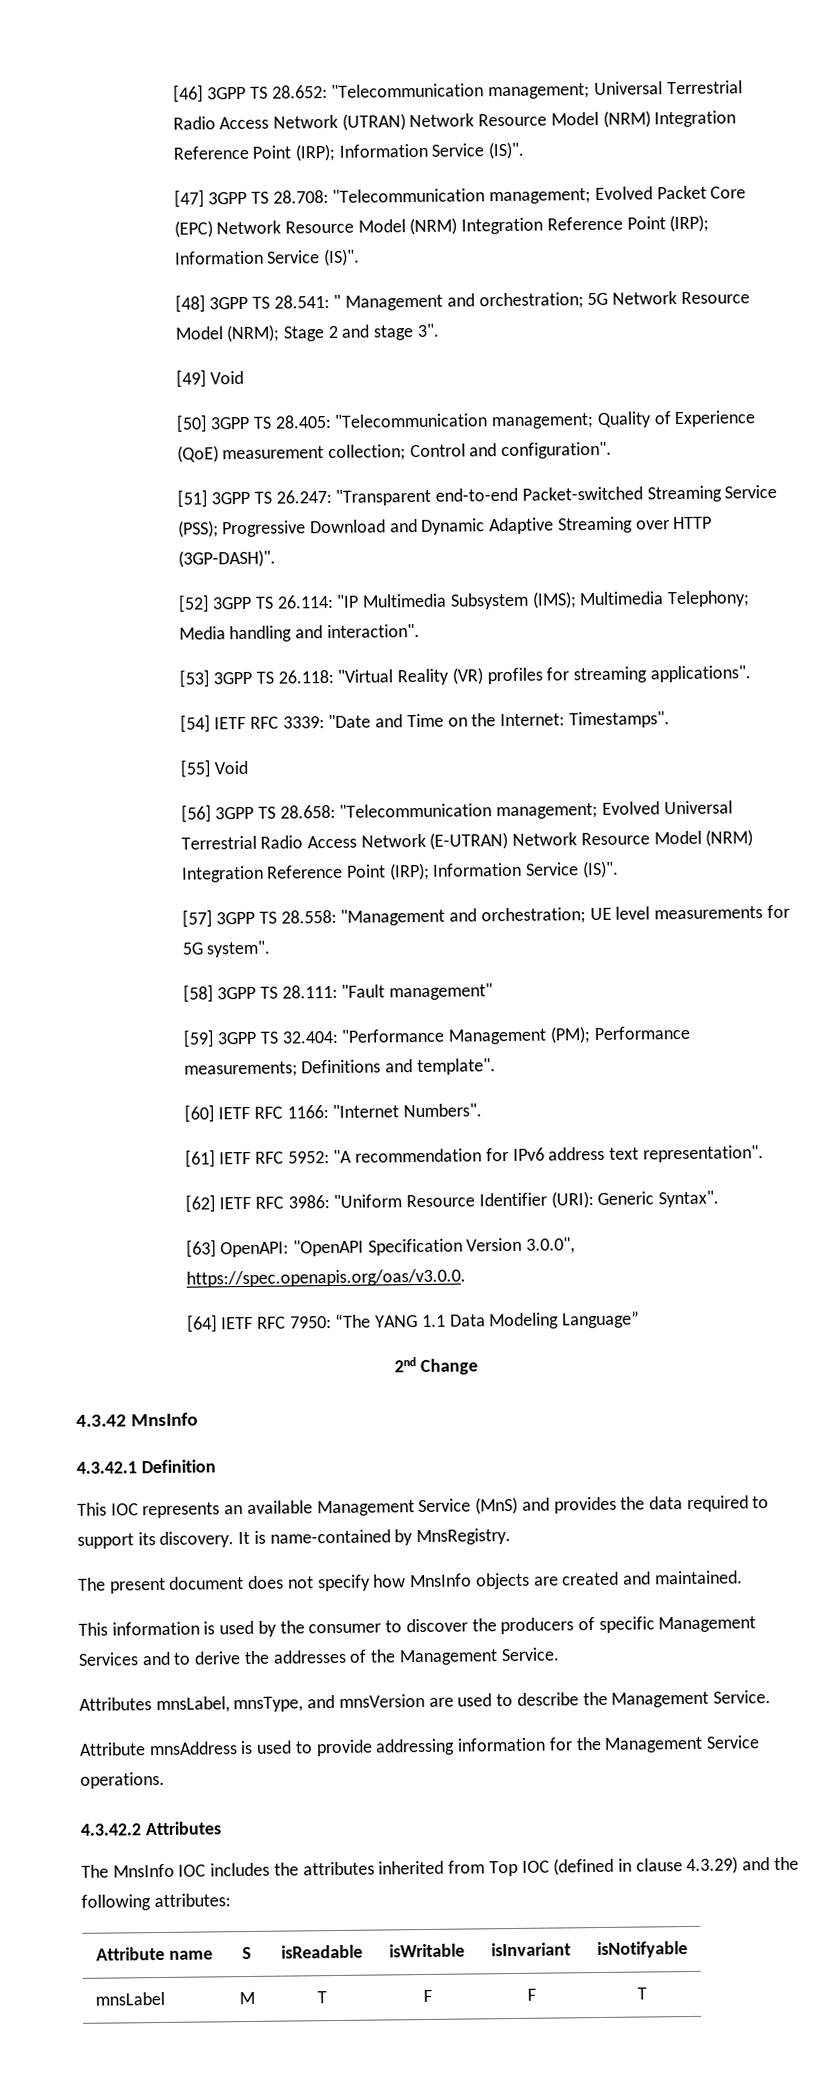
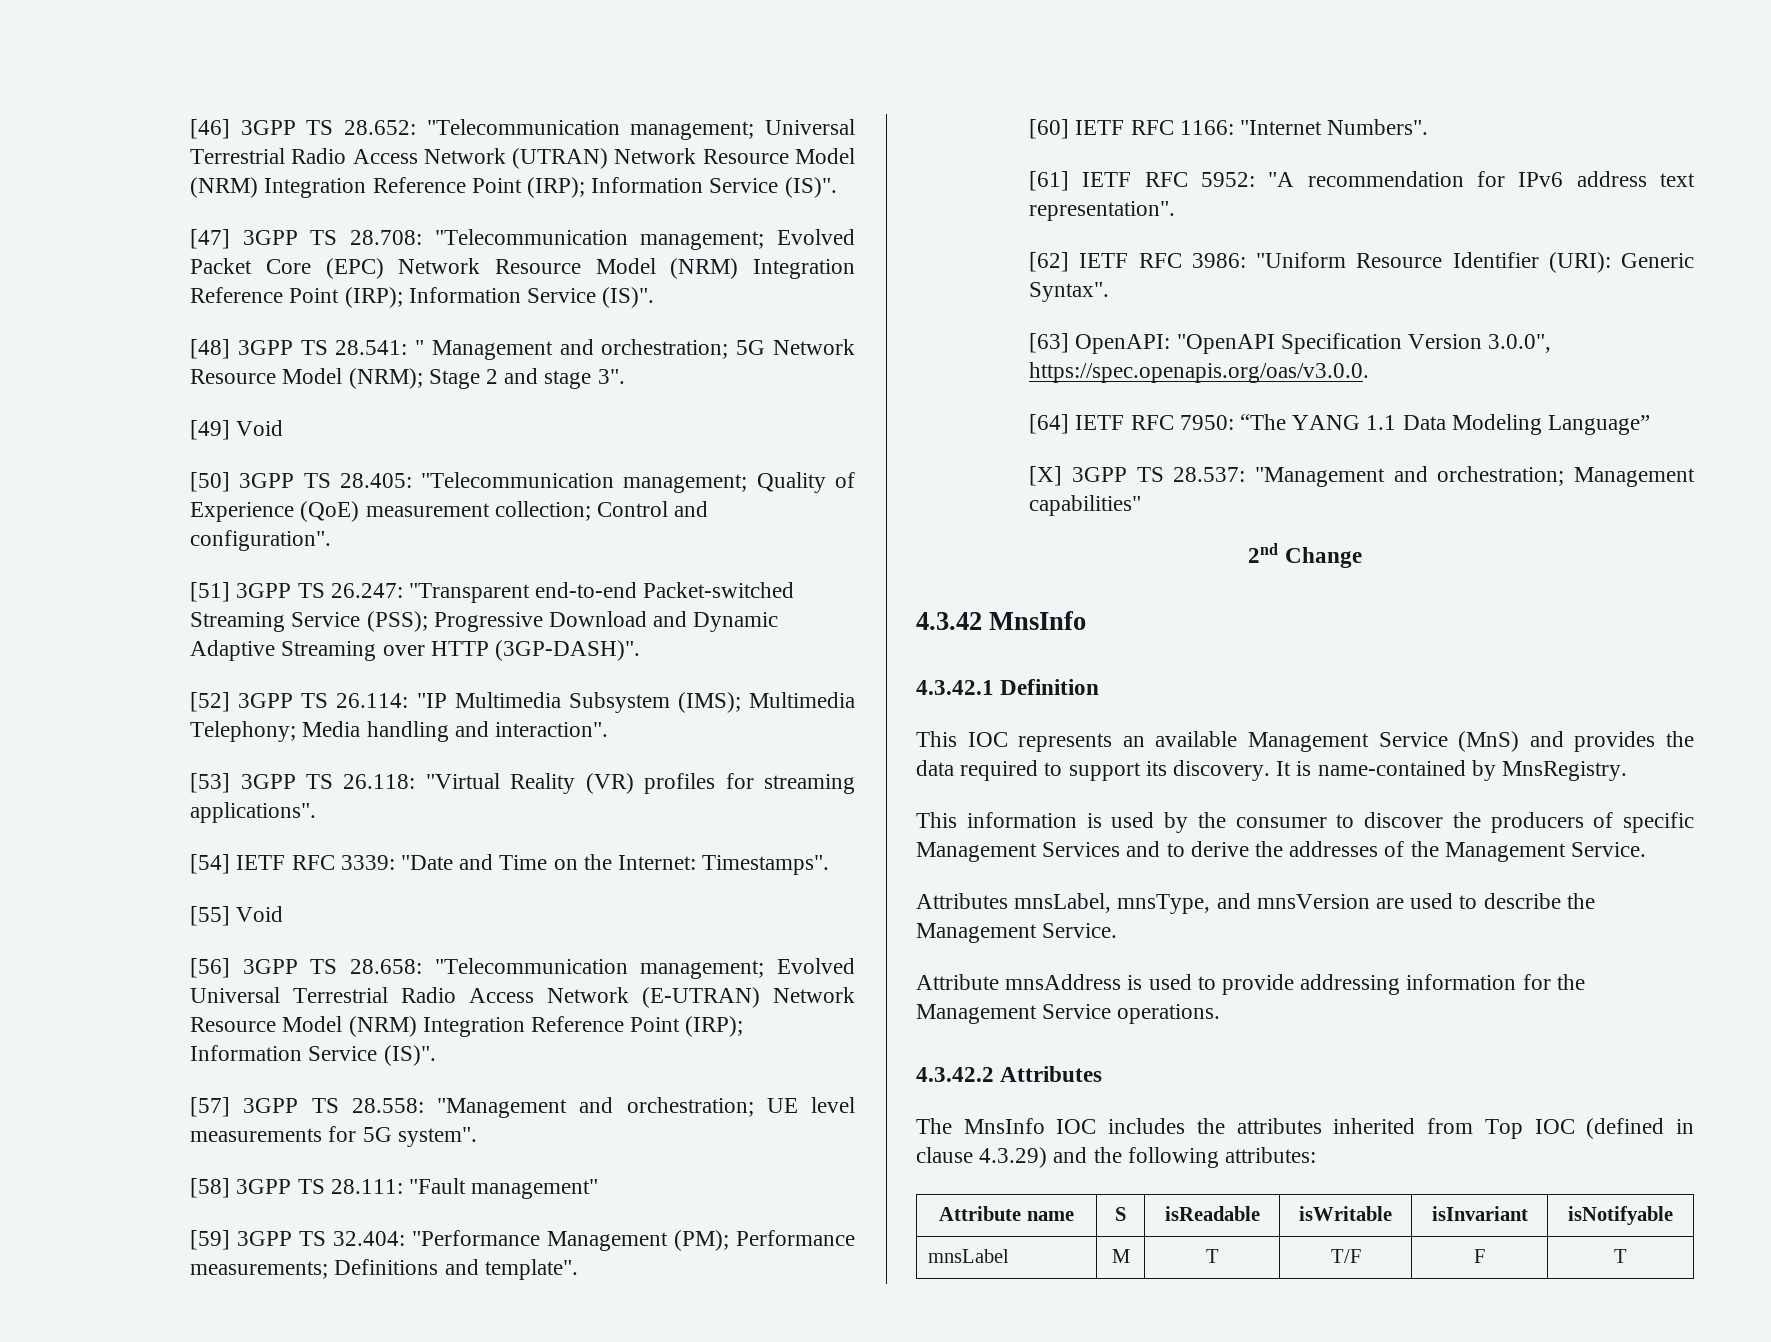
(641, 1319) none -> [1029,466,1695,487] [1029,495,1142,516] // [X] 3GPP TS 28.537: "Management and orchestration; Management capabilities"
[78,1570,743,1594] // The present document does not specify how MnsInfo objects are created and maintained. -> (1628, 771) none
[422,1989,432,2003] F -> [1330,1249,1361,1263] T/F

